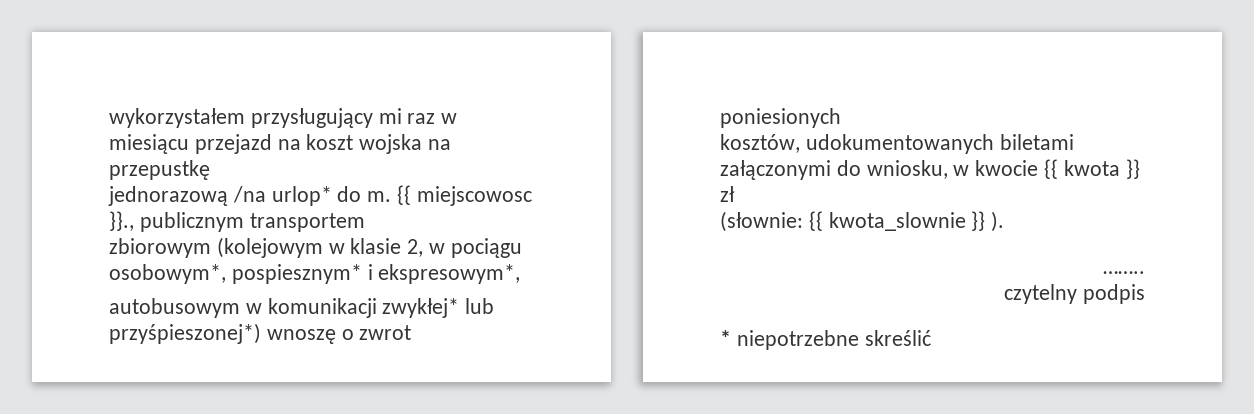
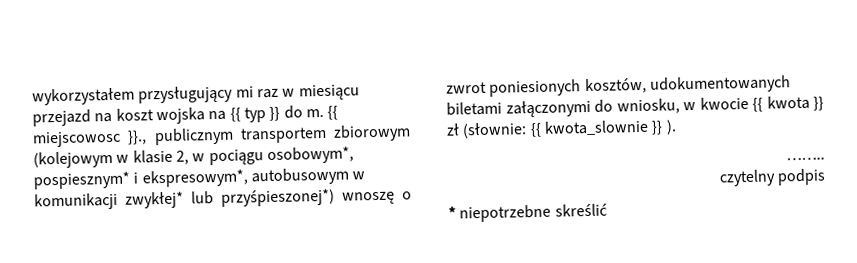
[109,160,210,180] [108,186,332,206] przepustkę // jednorazową /na urlop* -> [229,106,281,123] {{ typ }}
(365, 222) // -> (327, 135) none
(521, 274) // -> (248, 178) none
(841, 118) // -> (582, 88) none
(735, 194) // -> (460, 129) none

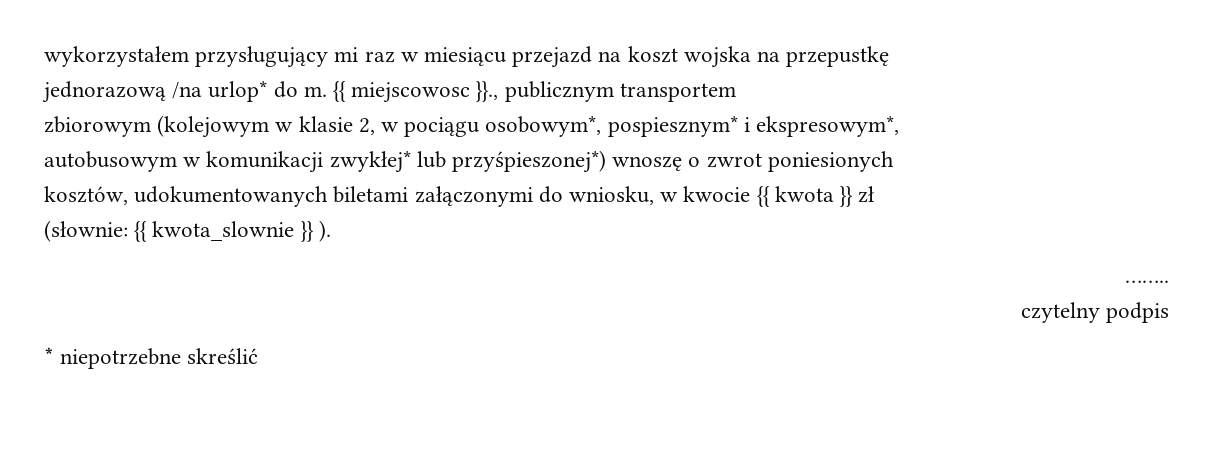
[229,106,281,123] {{ typ }} -> [786,46,890,67] [42,80,268,103] przepustkę // jednorazową /na urlop*
(327, 135) none -> (736, 92) //
(248, 178) none -> (900, 126) //
(582, 88) none -> (894, 161) //
(460, 129) none -> (875, 194) //

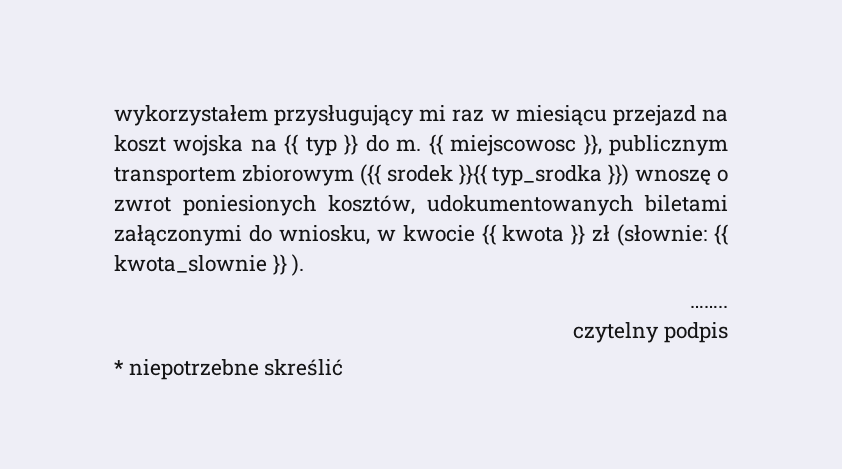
[786,46,890,67] [42,80,268,103] przepustkę // jednorazową /na urlop* -> [284,134,359,156] {{ typ }}
[476,81,499,102] }}., -> [583,134,602,155] }},
[44,115,900,138] [44,150,607,173] // zbiorowym (kolejowym w klasie 2, w pociągu osobowym*, pospiesznym* i ekspresowym*, // autobusowym w komunikacji zwykłej* lub przyśpieszonej*) -> [241,164,630,186] zbiorowym ({{ srodek }}{{ typ_srodka }})
(894, 161) // -> (316, 205) none
(875, 194) // -> (611, 233) none

